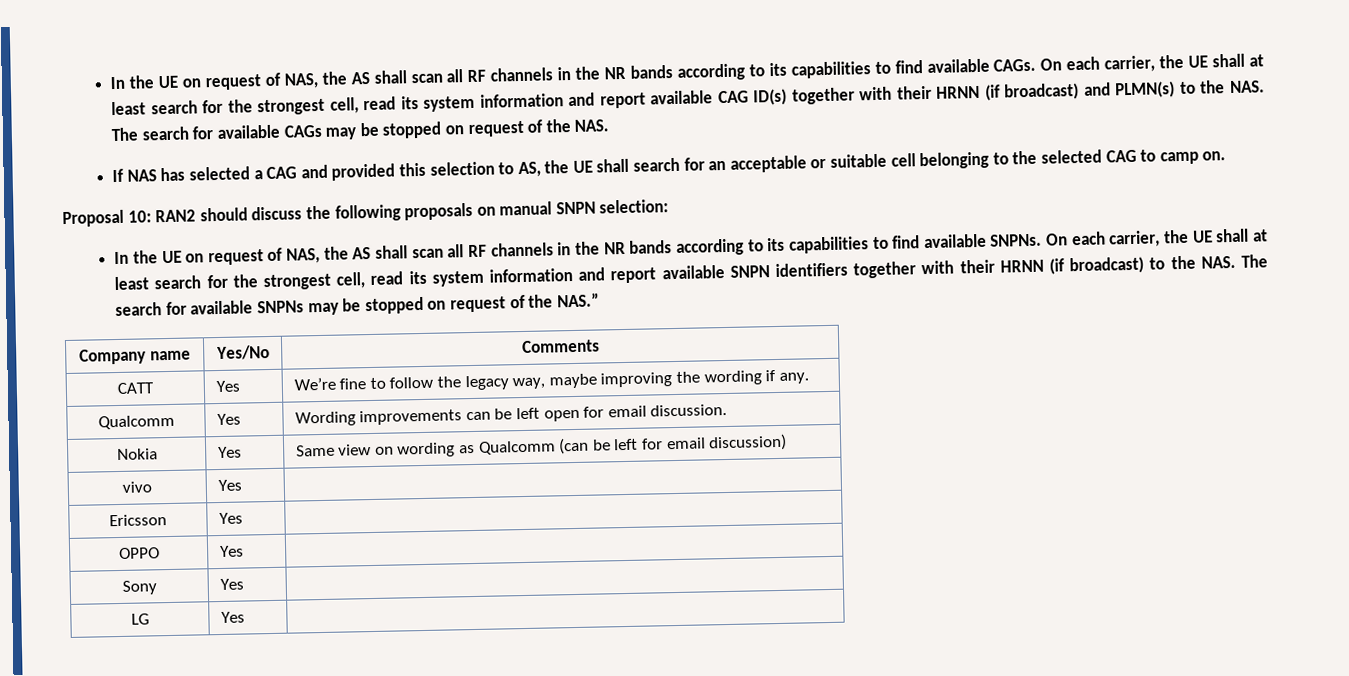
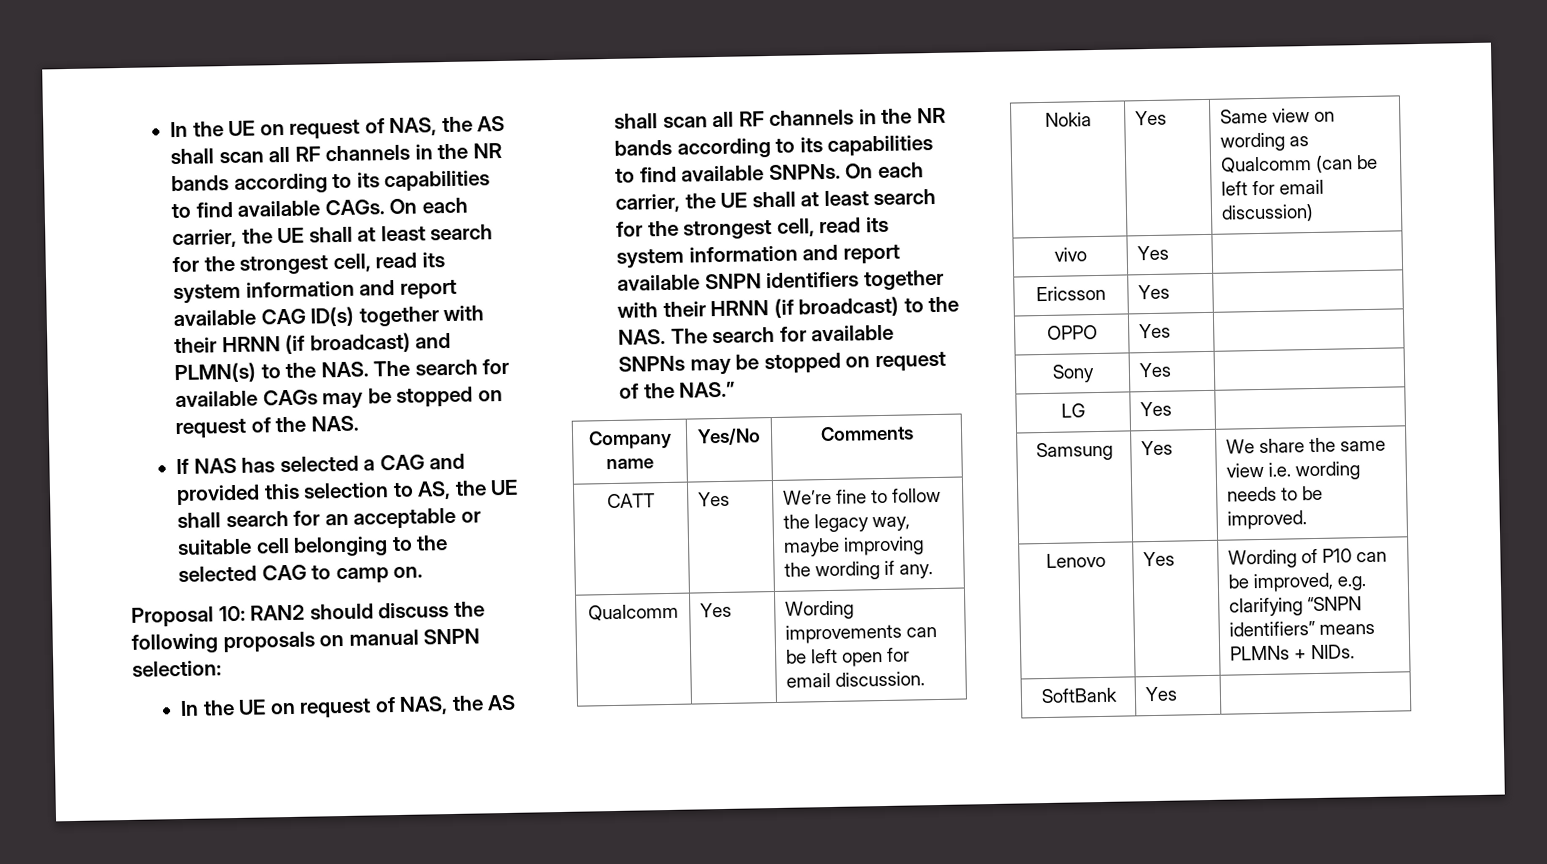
(245, 617) none -> [1035,441,1113,462] [1140,440,1173,456] [1225,437,1386,454] [1225,461,1360,481] [1226,485,1323,502] [1226,510,1307,530] [1046,552,1106,568] [1142,551,1175,567] [1227,548,1387,569] [1227,572,1367,593] [1228,596,1362,617] [1228,621,1375,637] [1229,644,1355,661] [1040,687,1118,704] [1144,686,1178,702] // Samsung | Yes | We share the same view i.e. wording needs to be improved. // Lenovo | Yes | Wording of P10 can be improved, e.g. clarifying “SNPN identifiers” means PLMNs + NIDs. // SoftBank | Yes |

